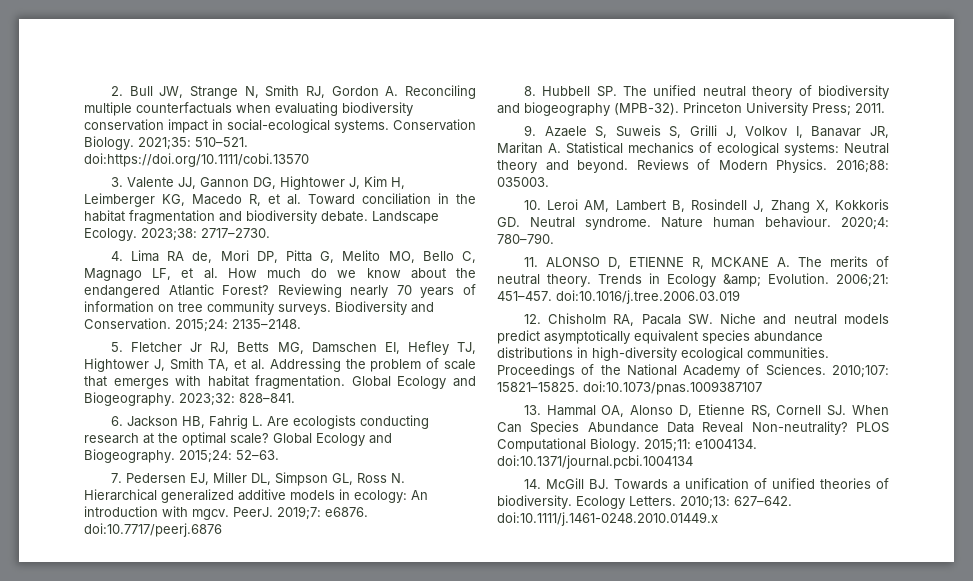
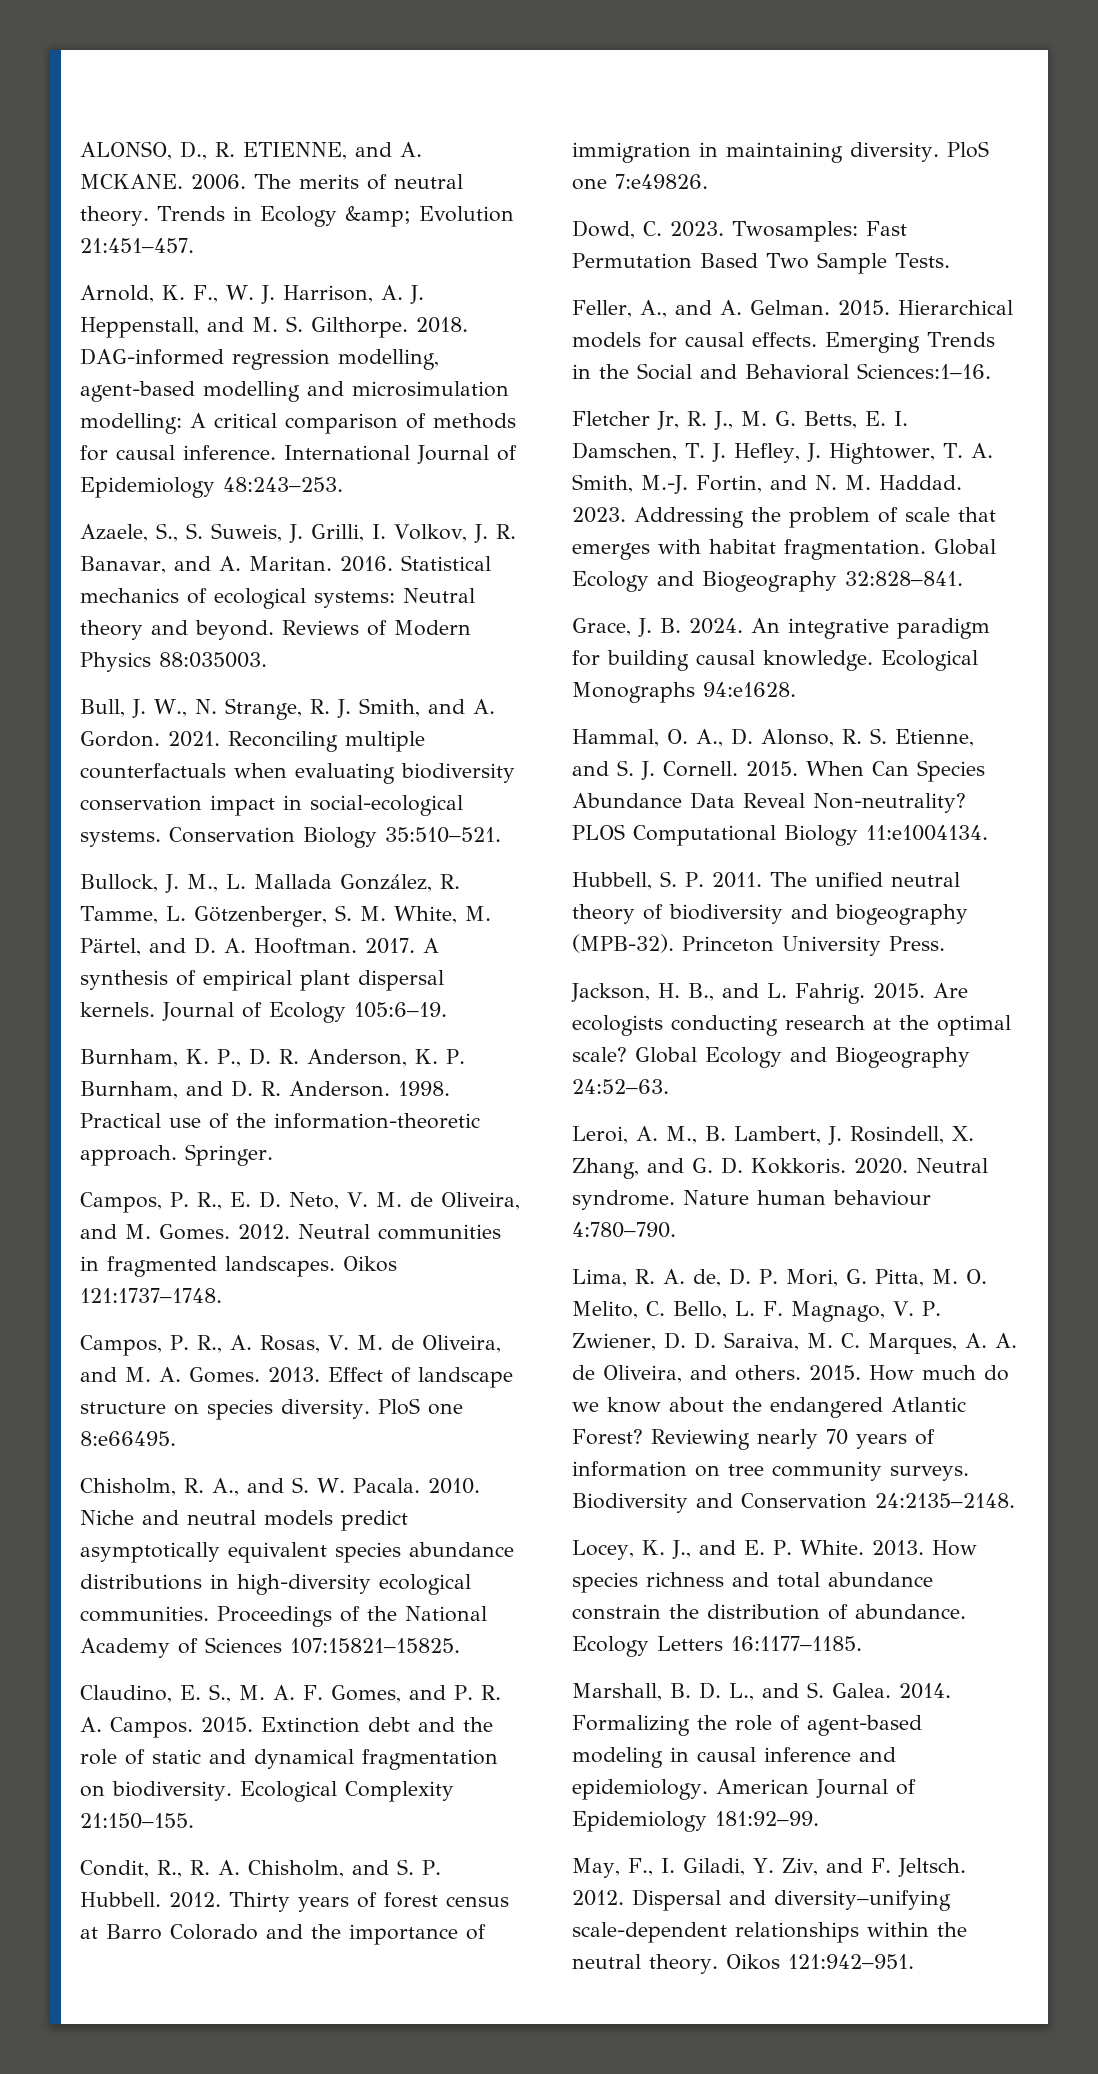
[110,85,399,99] 2. Bull JW, Strange N, Smith RJ, Gordon A. -> [80,141,422,160] [80,174,463,190] [80,206,514,227] [80,238,194,253] [80,285,424,304] [80,316,468,338] [80,348,439,370] [80,381,509,402] [80,413,516,434] [80,445,517,464] [80,477,343,498] [80,523,516,543] [80,555,491,574] [80,588,475,609] [80,620,471,640] [80,652,267,672] [80,698,495,720] [80,731,220,747] ALONSO, D., R. ETIENNE, and A. MCKANE. 2006. The merits of neutral theory. Trends in Ecology &amp; Evolution 21:451–457. // Arnold, K. F., W. J. Harrison, A. J. Heppenstall, and M. S. Gilthorpe. 2018. DAG-informed regression modelling, agent-based modelling and microsimulation modelling: A critical comparison of methods for causal inference. International Journal of Epidemiology 48:243–253. // Azaele, S., S. Suweis, J. Grilli, I. Volkov, J. R. Banavar, and A. Maritan. 2016. Statistical mechanics of ecological systems: Neutral theory and beyond. Reviews of Modern Physics 88:035003. // Bull, J. W., N. Strange, R. J. Smith, and A. Gordon. 2021.
[84,136,248,150] [84,153,309,167] [110,176,405,190] [84,193,476,207] [84,210,439,224] [84,228,270,241] [110,250,477,263] [84,268,218,281] Biology. 2021;35: 510–521. doi:https://doi.org/10.1111/cobi.13570 // 3. Valente JJ, Gannon DG, Hightower J, Kim H, Leimberger KG, Macedo R, et al. Toward conciliation in the habitat fragmentation and biodiversity debate. Landscape Ecology. 2023;38: 2717–2730. // 4. Lima RA de, Mori DP, Pitta G, Melito MO, Bello C, Magnago LF, et al. -> [303,827,501,848] [80,874,460,893] [80,905,491,927] [80,937,439,956] [80,970,444,991] [80,1002,447,1023] [80,1048,465,1067] [80,1080,450,1099] [80,1113,480,1129] [80,1144,273,1166] [80,1191,520,1213] [80,1224,501,1240] [80,1256,397,1277] [80,1288,222,1303] [80,1335,501,1356] [80,1367,513,1388] [80,1398,463,1420] [80,1431,176,1446] [80,1477,480,1496] [80,1510,408,1531] [80,1542,514,1563] [80,1574,471,1595] [80,1606,487,1627] [80,1637,460,1658] [80,1684,501,1703] [80,1717,493,1738] [80,1749,498,1770] [80,1781,454,1802] [80,1813,194,1829] [80,1859,441,1878] [80,1892,509,1912] [80,1924,486,1945] [572,141,989,163] [572,174,708,190] [572,220,907,242] [572,252,950,274] [572,300,1013,318] [572,332,995,353] [572,363,991,380] [572,411,908,430] [572,442,993,464] [572,474,962,494] [572,507,996,528] [572,539,996,560] [572,571,963,592] [572,618,990,639] [572,650,978,671] [572,682,796,703] [572,728,974,747] [572,760,985,782] [572,792,966,813] [572,824,988,846] [572,871,960,890] [572,904,968,925] [572,934,945,956] [571,983,968,1004] [572,1015,1011,1036] [572,1047,970,1068] [572,1079,669,1094] [572,1126,974,1145] [572,1157,988,1179] [572,1190,931,1210] [572,1222,676,1238] [572,1268,987,1287] [572,1301,941,1322] [572,1332,1017,1354] [572,1365,861,1383] Biology 35:510–521. // Bullock, J. M., L. Mallada González, R. Tamme, L. Götzenberger, S. M. White, M. Pärtel, and D. A. Hooftman. 2017. A synthesis of empirical plant dispersal kernels. Journal of Ecology 105:6–19. // Burnham, K. P., D. R. Anderson, K. P. Burnham, and D. R. Anderson. 1998. Practical use of the information-theoretic approach. Springer. // Campos, P. R., E. D. Neto, V. M. de Oliveira, and M. Gomes. 2012. Neutral communities in fragmented landscapes. Oikos 121:1737–1748. // Campos, P. R., A. Rosas, V. M. de Oliveira, and M. A. Gomes. 2013. Effect of landscape structure on species diversity. PloS one 8:e66495. // Chisholm, R. A., and S. W. Pacala. 2010. Niche and neutral models predict asymptotically equivalent species abundance distributions in high-diversity ecological communities. Proceedings of the National Academy of Sciences 107:15821–15825. // Claudino, E. S., M. A. F. Gomes, and P. R. A. Campos. 2015. Extinction debt and the role of static and dynamical fragmentation on biodiversity. Ecological Complexity 21:150–155. // Condit, R., R. A. Chisholm, and S. P. Hubbell. 2012. Thirty years of forest census at Barro Colorado and the importance of immigration in maintaining diversity. PloS one 7:e49826. // Dowd, C. 2023. Twosamples: Fast Permutation Based Two Sample Tests. // Feller, A., and A. Gelman. 2015. Hierarchical models for causal effects. Emerging Trends in the Social and Behavioral Sciences:1–16. // Fletcher Jr, R. J., M. G. Betts, E. I. Damschen, T. J. Hefley, J. Hightower, T. A. Smith, M.-J. Fortin, and N. M. Haddad. 2023. Addressing the problem of scale that emerges with habitat fragmentation. Global Ecology and Biogeography 32:828–841. // Grace, J. B. 2024. An integrative paradigm for building causal knowledge. Ecological Monographs 94:e1628. // Hammal, O. A., D. Alonso, R. S. Etienne, and S. J. Cornell. 2015. When Can Species Abundance Data Reveal Non-neutrality? PLOS Computational Biology 11:e1004134. // Hubbell, S. P. 2011. The unified neutral theory of biodiversity and biogeography (MPB-32). Princeton University Press. // Jackson, H. B., and L. Fahrig. 2015. Are ecologists conducting research at the optimal scale? Global Ecology and Biogeography 24:52–63. // Leroi, A. M., B. Lambert, J. Rosindell, X. Zhang, and G. D. Kokkoris. 2020. Neutral syndrome. Nature human behaviour 4:780–790. // Lima, R. A. de, D. P. Mori, G. Pitta, M. O. Melito, C. Bello, L. F. Magnago, V. P. Zwiener, D. D. Saraiva, M. C. Marques, A. A. de Oliveira, and others. 2015.
[84,318,301,332] [110,341,477,355] [84,358,477,372] [84,375,476,389] [84,392,295,406] [110,415,429,429] [84,432,392,446] [84,449,279,463] [110,472,405,486] [84,489,428,503] [84,506,368,520] [84,523,222,537] [523,85,889,99] [497,102,885,116] [523,125,889,138] [497,142,889,156] [497,159,889,173] [497,177,549,187] [523,199,889,213] [497,216,889,230] [497,233,554,244] [523,256,890,269] [497,273,889,287] [497,290,740,304] [523,313,889,326] [497,330,823,344] [497,347,829,361] [497,364,889,378] [497,381,762,395] [523,404,889,417] [497,421,889,435] [497,438,757,452] [497,455,693,469] [523,478,889,490] [497,495,792,509] [497,512,718,526] Conservation. 2015;24: 2135–2148. // 5. Fletcher Jr RJ, Betts MG, Damschen EI, Hefley TJ, Hightower J, Smith TA, et al. Addressing the problem of scale that emerges with habitat fragmentation. Global Ecology and Biogeography. 2023;32: 828–841. // 6. Jackson HB, Fahrig L. Are ecologists conducting research at the optimal scale? Global Ecology and Biogeography. 2015;24: 52–63. // 7. Pedersen EJ, Miller DL, Simpson GL, Ross N. Hierarchical generalized additive models in ecology: An introduction with mgcv. PeerJ. 2019;7: e6876. doi:10.7717/peerj.6876 // 8. Hubbell SP. The unified neutral theory of biodiversity and biogeography (MPB-32). Princeton University Press; 2011. // 9. Azaele S, Suweis S, Grilli J, Volkov I, Banavar JR, Maritan A. Statistical mechanics of ecological systems: Neutral theory and beyond. Reviews of Modern Physics. 2016;88: 035003. // 10. Leroi AM, Lambert B, Rosindell J, Zhang X, Kokkoris GD. Neutral syndrome. Nature human behaviour. 2020;4: 780–790. // 11. ALONSO D, ETIENNE R, MCKANE A. The merits of neutral theory. Trends in Ecology &amp; Evolution. 2006;21: 451–457. doi:10.1016/j.tree.2006.03.019 // 12. Chisholm RA, Pacala SW. Niche and neutral models predict asymptotically equivalent species abundance distributions in high-diversity ecological communities. Proceedings of the National Academy of Sciences. 2010;107: 15821–15825. doi:10.1073/pnas.1009387107 // 13. Hammal OA, Alonso D, Etienne RS, Cornell SJ. When Can Species Abundance Data Reveal Non-neutrality? PLOS Computational Biology. 2015;11: e1004134. doi:10.1371/journal.pcbi.1004134 // 14. McGill BJ. Towards a unification of unified theories of biodiversity. Ecology Letters. 2010;13: 627–642. doi:10.1111/j.1461-0248.2010.01449.x -> [741,1493,1015,1509] [572,1540,977,1560] [572,1572,933,1593] [572,1604,966,1620] [572,1636,862,1657] [572,1682,951,1701] [572,1715,922,1736] [572,1747,896,1768] [572,1779,916,1800] [572,1811,819,1832] [572,1858,966,1878] [572,1889,951,1911] [572,1922,967,1943] [572,1954,914,1974] Conservation 24:2135–2148. // Locey, K. J., and E. P. White. 2013. How species richness and total abundance constrain the distribution of abundance. Ecology Letters 16:1177–1185. // Marshall, B. D. L., and S. Galea. 2014. Formalizing the role of agent-based modeling in causal inference and epidemiology. American Journal of Epidemiology 181:92–99. // May, F., I. Giladi, Y. Ziv, and F. Jeltsch. 2012. Dispersal and diversity–unifying scale-dependent relationships within the neutral theory. Oikos 121:942–951.

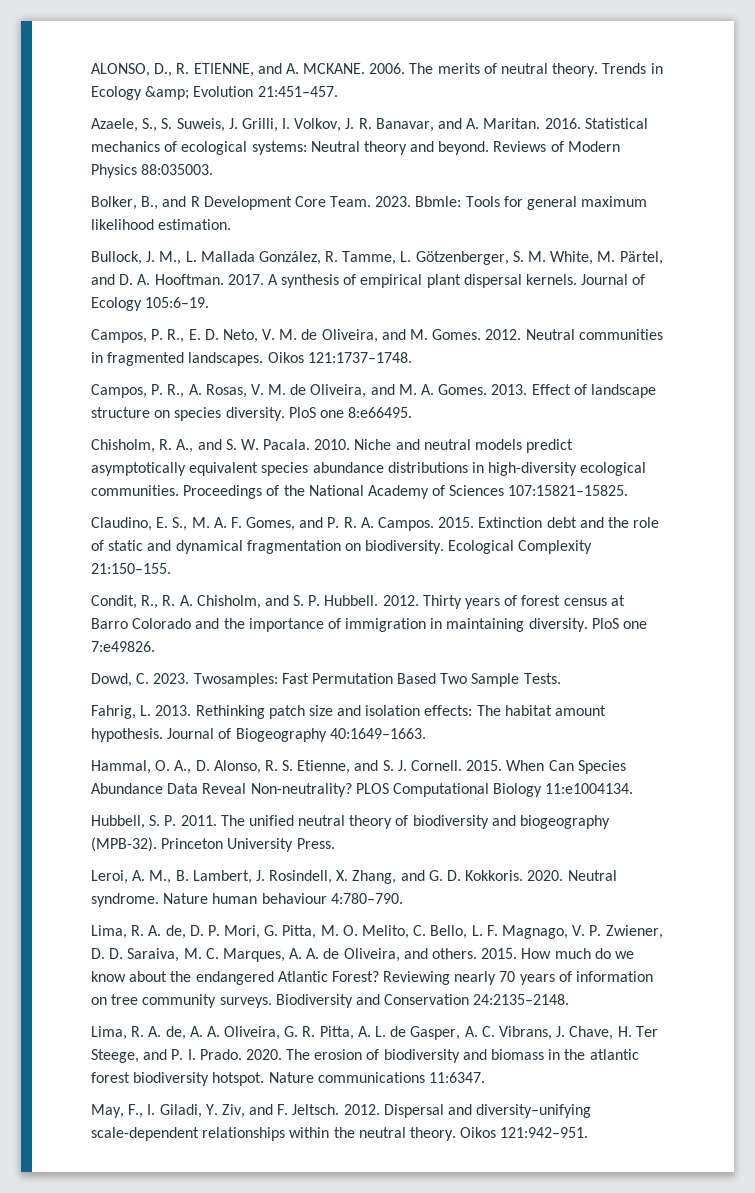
[80,285,424,304] [80,316,468,338] [80,348,439,370] [80,381,509,402] [80,413,516,434] [80,445,517,464] [80,477,343,498] // Arnold, K. F., W. J. Harrison, A. J. Heppenstall, and M. S. Gilthorpe. 2018. DAG-informed regression modelling, agent-based modelling and microsimulation modelling: A critical comparison of methods for causal inference. International Journal of Epidemiology 48:243–253. -> (338, 91) none
[80,698,495,720] [80,731,425,752] [80,763,515,784] [80,795,463,816] [80,827,501,848] Bull, J. W., N. Strange, R. J. Smith, and A. Gordon. 2021. Reconciling multiple counterfactuals when evaluating biodiversity conservation impact in social-ecological systems. Conservation Biology 35:510–521. -> [91,196,648,210] [91,219,232,230] Bolker, B., and R Development Core Team. 2023. Bbmle: Tools for general maximum likelihood estimation.
[80,1048,465,1067] [80,1080,450,1099] [80,1113,480,1129] [80,1144,273,1166] // Burnham, K. P., D. R. Anderson, K. P. Burnham, and D. R. Anderson. 1998. Practical use of the information-theoretic approach. Springer. -> (210, 302) none
[572,300,1013,318] [572,332,995,353] [572,363,991,380] [572,411,908,430] [572,442,993,464] [572,474,962,494] [572,507,996,528] [572,539,996,560] [572,571,963,592] [572,618,990,639] [572,650,978,671] [572,682,796,703] Feller, A., and A. Gelman. 2015. Hierarchical models for causal effects. Emerging Trends in the Social and Behavioral Sciences:1–16. // Fletcher Jr, R. J., M. G. Betts, E. I. Damschen, T. J. Hefley, J. Hightower, T. A. Smith, M.-J. Fortin, and N. M. Haddad. 2023. Addressing the problem of scale that emerges with habitat fragmentation. Global Ecology and Biogeography 32:828–841. // Grace, J. B. 2024. An integrative paradigm for building causal knowledge. Ecological Monographs 94:e1628. -> [91,705,607,719] [91,728,426,742] Fahrig, L. 2013. Rethinking patch size and isolation effects: The habitat amount hypothesis. Journal of Biogeography 40:1649–1663.
[571,983,968,1004] [572,1015,1011,1036] [572,1047,970,1068] [572,1079,669,1094] // Jackson, H. B., and L. Fahrig. 2015. Are ecologists conducting research at the optimal scale? Global Ecology and Biogeography 24:52–63. -> (335, 843) none
[572,1540,977,1560] [572,1572,933,1593] [572,1604,966,1620] [572,1636,862,1657] [572,1682,951,1701] [572,1715,922,1736] [572,1747,896,1768] [572,1779,916,1800] [572,1811,819,1832] Locey, K. J., and E. P. White. 2013. How species richness and total abundance constrain the distribution of abundance. Ecology Letters 16:1177–1185. // Marshall, B. D. L., and S. Galea. 2014. Formalizing the role of agent-based modeling in causal inference and epidemiology. American Journal of Epidemiology 181:92–99. -> [91,1026,658,1040] [91,1049,639,1063] [91,1072,485,1086] Lima, R. A. de, A. A. Oliveira, G. R. Pitta, A. L. de Gasper, A. C. Vibrans, J. Chave, H. Ter Steege, and P. I. Prado. 2020. The erosion of biodiversity and biomass in the atlantic forest biodiversity hotspot. Nature communications 11:6347.

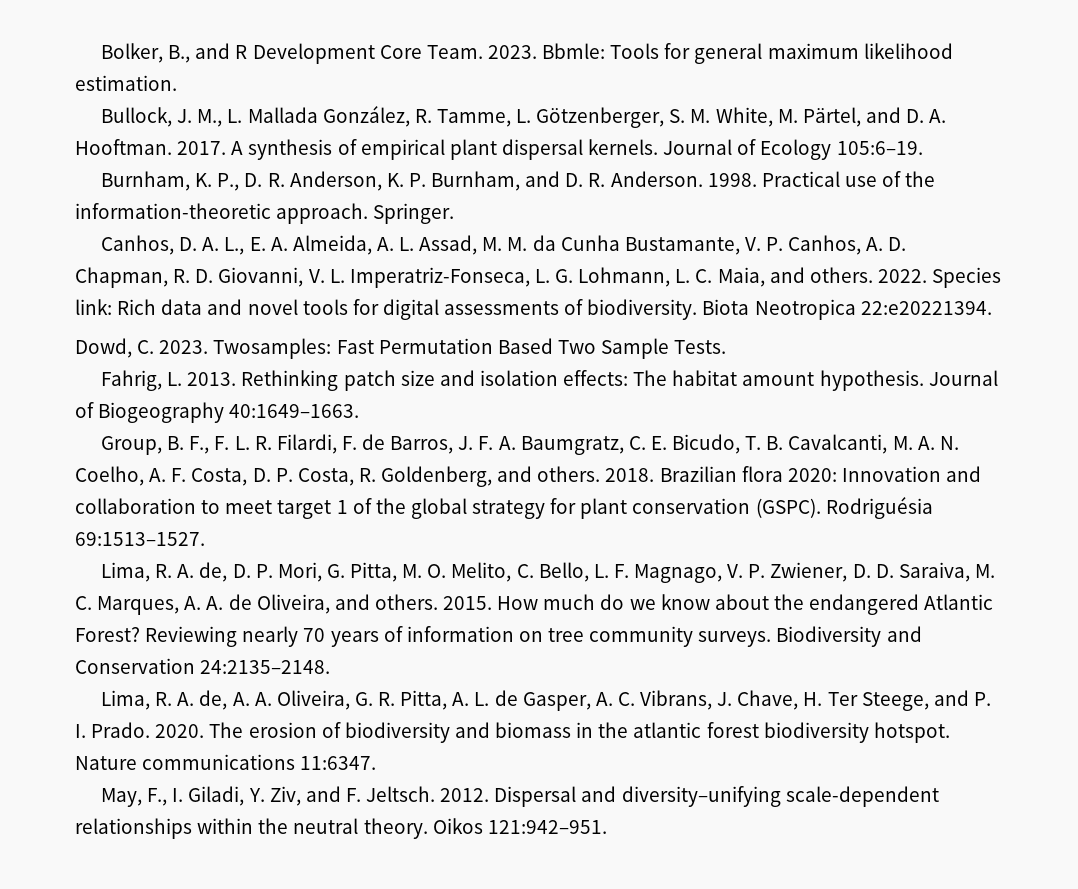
[91,63,663,77] [91,86,338,100] [91,118,648,132] [91,141,620,155] [91,164,214,178] ALONSO, D., R. ETIENNE, and A. MCKANE. 2006. The merits of neutral theory. Trends in Ecology &amp; Evolution 21:451–457. // Azaele, S., S. Suweis, J. Grilli, I. Volkov, J. R. Banavar, and A. Maritan. 2016. Statistical mechanics of ecological systems: Neutral theory and beyond. Reviews of Modern Physics 88:035003. // -> (101, 53) none
[91,329,663,343] [91,352,412,366] [91,384,656,398] [91,407,413,421] [91,439,574,453] [91,462,647,476] [91,485,629,499] [91,517,660,531] [91,540,593,554] [91,563,171,574] [91,595,625,609] [91,618,648,632] [91,641,155,652] Campos, P. R., E. D. Neto, V. M. de Oliveira, and M. Gomes. 2012. Neutral communities in fragmented landscapes. Oikos 121:1737–1748. // Campos, P. R., A. Rosas, V. M. de Oliveira, and M. A. Gomes. 2013. Effect of landscape structure on species diversity. PloS one 8:e66495. // Chisholm, R. A., and S. W. Pacala. 2010. Niche and neutral models predict asymptotically equivalent species abundance distributions in high-diversity ecological communities. Proceedings of the National Academy of Sciences 107:15821–15825. // Claudino, E. S., M. A. F. Gomes, and P. R. A. Campos. 2015. Extinction debt and the role of static and dynamical fragmentation on biodiversity. Ecological Complexity 21:150–155. // Condit, R., R. A. Chisholm, and S. P. Hubbell. 2012. Thirty years of forest census at Barro Colorado and the importance of immigration in maintaining diversity. PloS one 7:e49826. -> [101,171,936,191] [75,203,455,224] [101,235,907,255] [75,267,1002,288] [75,299,992,320] Burnham, K. P., D. R. Anderson, K. P. Burnham, and D. R. Anderson. 1998. Practical use of the information-theoretic approach. Springer. // Canhos, D. A. L., E. A. Almeida, A. L. Assad, M. M. da Cunha Bustamante, V. P. Canhos, A. D. Chapman, R. D. Giovanni, V. L. Imperatriz-Fonseca, L. G. Lohmann, L. C. Maia, and others. 2022. Species link: Rich data and novel tools for digital assessments of biodiversity. Biota Neotropica 22:e20221394.
[91,760,626,774] [91,783,634,797] [91,815,611,829] [91,837,335,852] [91,870,617,884] [91,893,403,907] Hammal, O. A., D. Alonso, R. S. Etienne, and S. J. Cornell. 2015. When Can Species Abundance Data Reveal Non-neutrality? PLOS Computational Biology 11:e1004134. // Hubbell, S. P. 2011. The unified neutral theory of biodiversity and biogeography (MPB-32). Princeton University Press. // Leroi, A. M., B. Lambert, J. Rosindell, X. Zhang, and G. D. Kokkoris. 2020. Neutral syndrome. Nature human behaviour 4:780–790. -> [101,434,959,455] [75,466,982,487] [75,497,933,519] [75,532,205,546] Group, B. F., F. L. R. Filardi, F. de Barros, J. F. A. Baumgratz, C. E. Bicudo, T. B. Cavalcanti, M. A. N. Coelho, A. F. Costa, D. P. Costa, R. Goldenberg, and others. 2018. Brazilian flora 2020: Innovation and collaboration to meet target 1 of the global strategy for plant conservation (GSPC). Rodriguésia 69:1513–1527.

